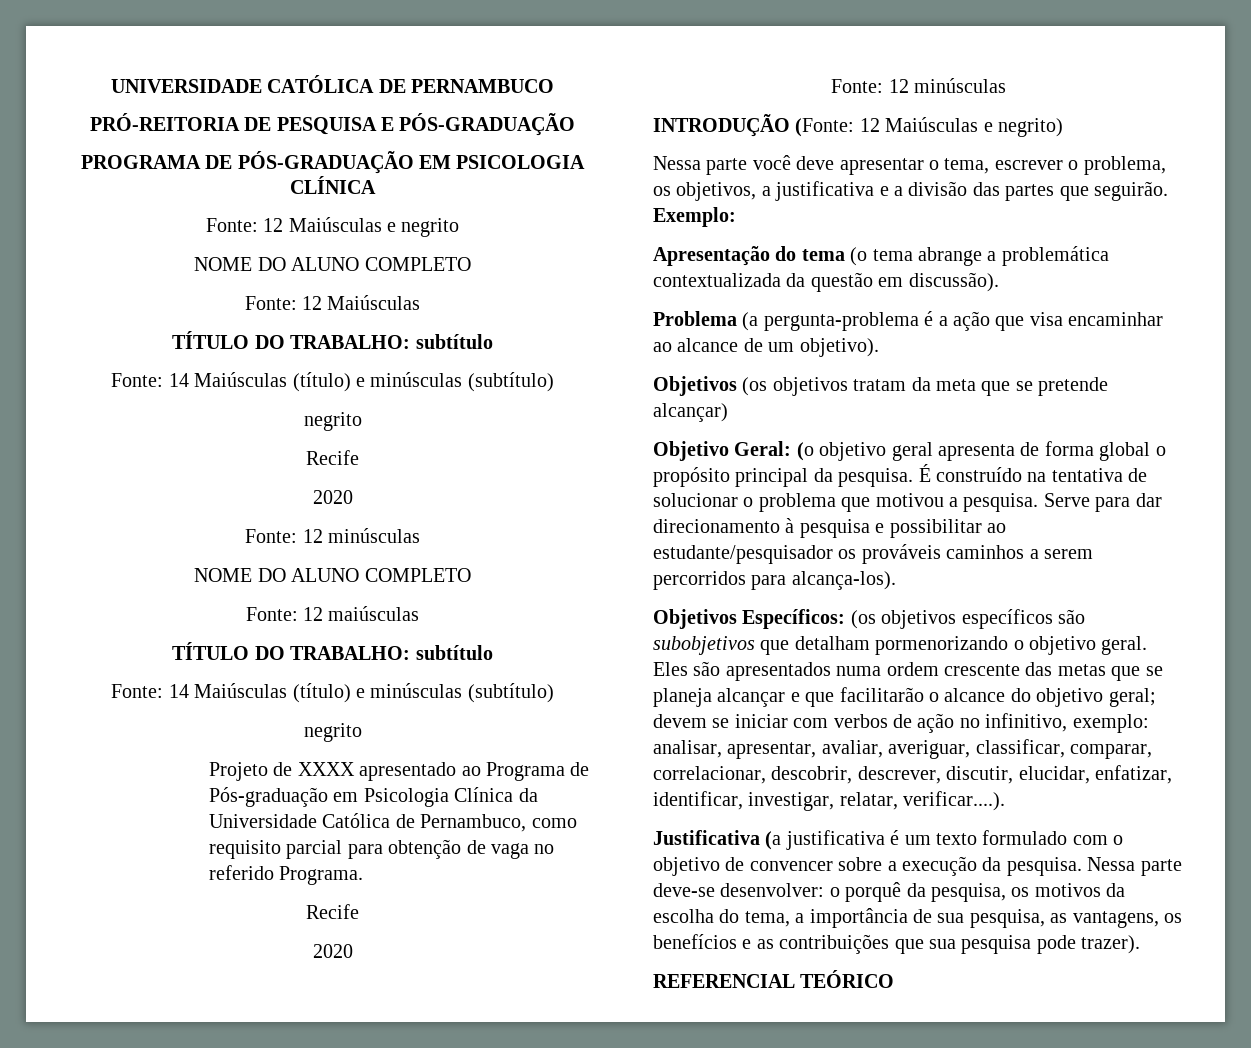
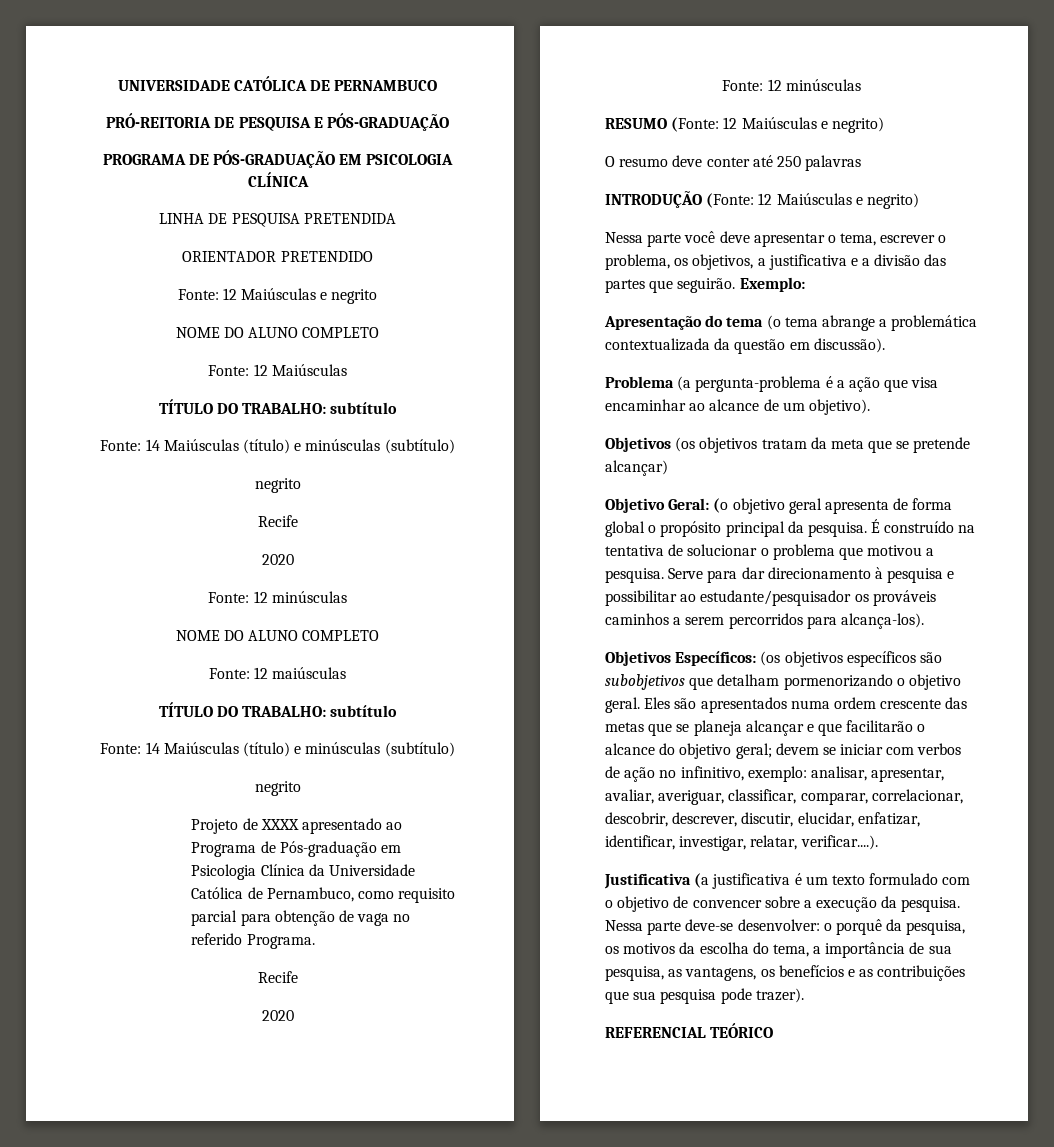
(376, 185) none -> [159,213,396,227] [182,251,373,262] // LINHA DE PESQUISA PRETENDIDA // ORIENTADOR PRETENDIDO
(1006, 85) none -> [605,117,884,133] [605,155,862,171] // RESUMO (Fonte: 12 Maiúsculas e negrito) // O resumo deve conter até 250 palavras

